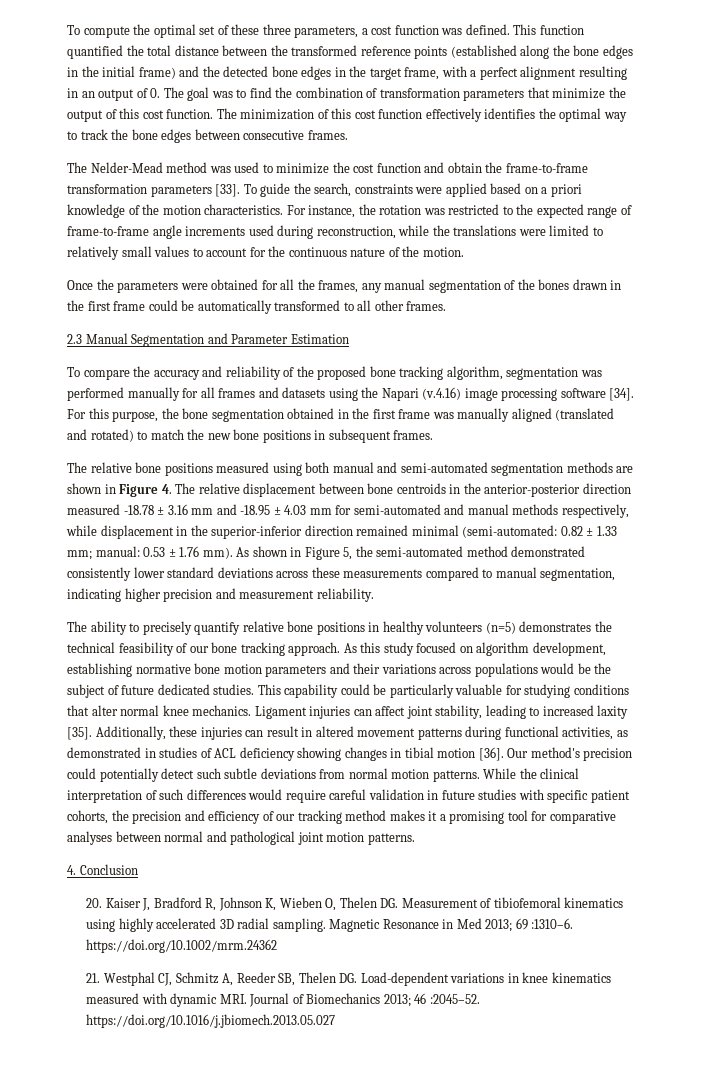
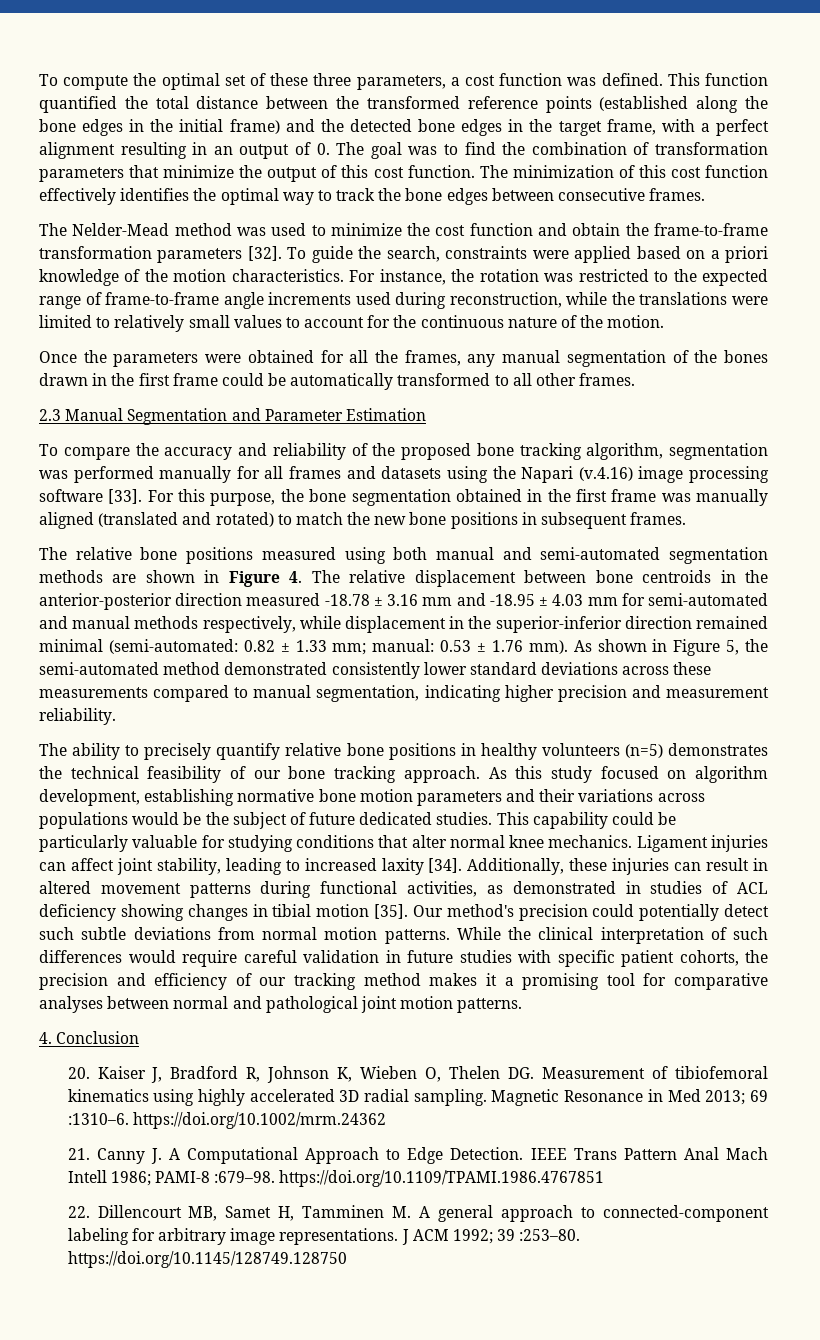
[215,184,241,197] [33]. -> [247,246,282,261] [32].
[609,388,635,401] [34]. -> [108,489,143,504] [33].
[67,727,92,740] [35]. -> [428,858,463,873] [34].
[478,747,504,761] [36]. -> [374,904,408,919] [35].
[103,972,611,986] [86,993,480,1007] [86,1014,336,1028] Westphal CJ, Schmitz A, Reeder SB, Thelen DG. Load-dependent variations in knee kinematics measured with dynamic MRI. Journal of Biomechanics 2013; 46 :2045–52. https://doi.org/10.1016/j.jbiomech.2013.05.027 -> [96,1147,769,1164] [67,1170,605,1187] [67,1205,769,1222] [67,1228,581,1245] [67,1251,347,1268] Canny J. A Computational Approach to Edge Detection. IEEE Trans Pattern Anal Mach Intell 1986; PAMI-8 :679–98. https://doi.org/10.1109/TPAMI.1986.4767851 // 22. Dillencourt MB, Samet H, Tamminen M. A general approach to connected-component labeling for arbitrary image representations. J ACM 1992; 39 :253–80. https://doi.org/10.1145/128749.128750

